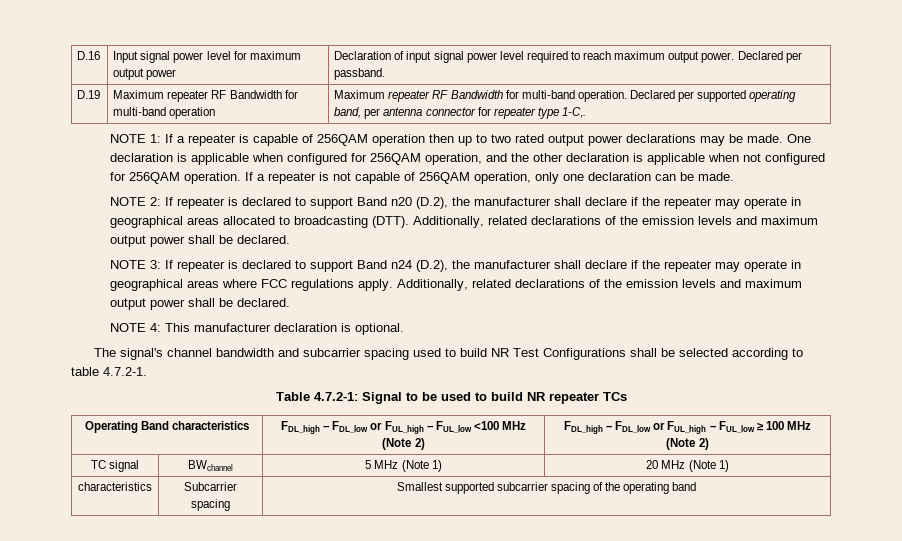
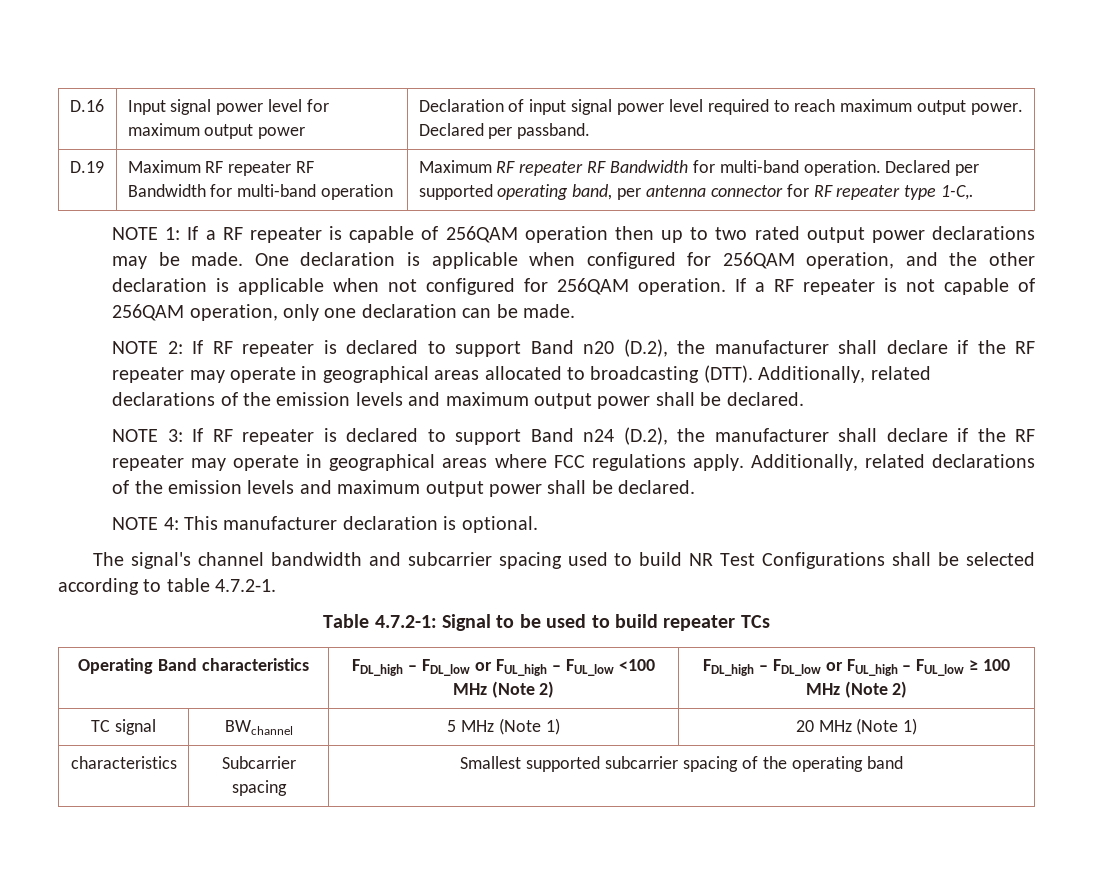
(165, 94) none -> [205,161,224,173] RF
(386, 94) none -> [496,161,516,173] RF
(491, 111) none -> [813,185,833,197] RF
(185, 139) none -> [222,227,243,240] RF
(265, 177) none -> [774,279,795,292] RF
(173, 201) none -> [212,341,233,354] RF
(660, 201) none -> [1015,341,1036,354] RF
(173, 264) none -> [212,429,233,442] RF
(660, 264) none -> [1015,429,1036,442] RF
[526,392,546,401] NR -> (658, 621) none

